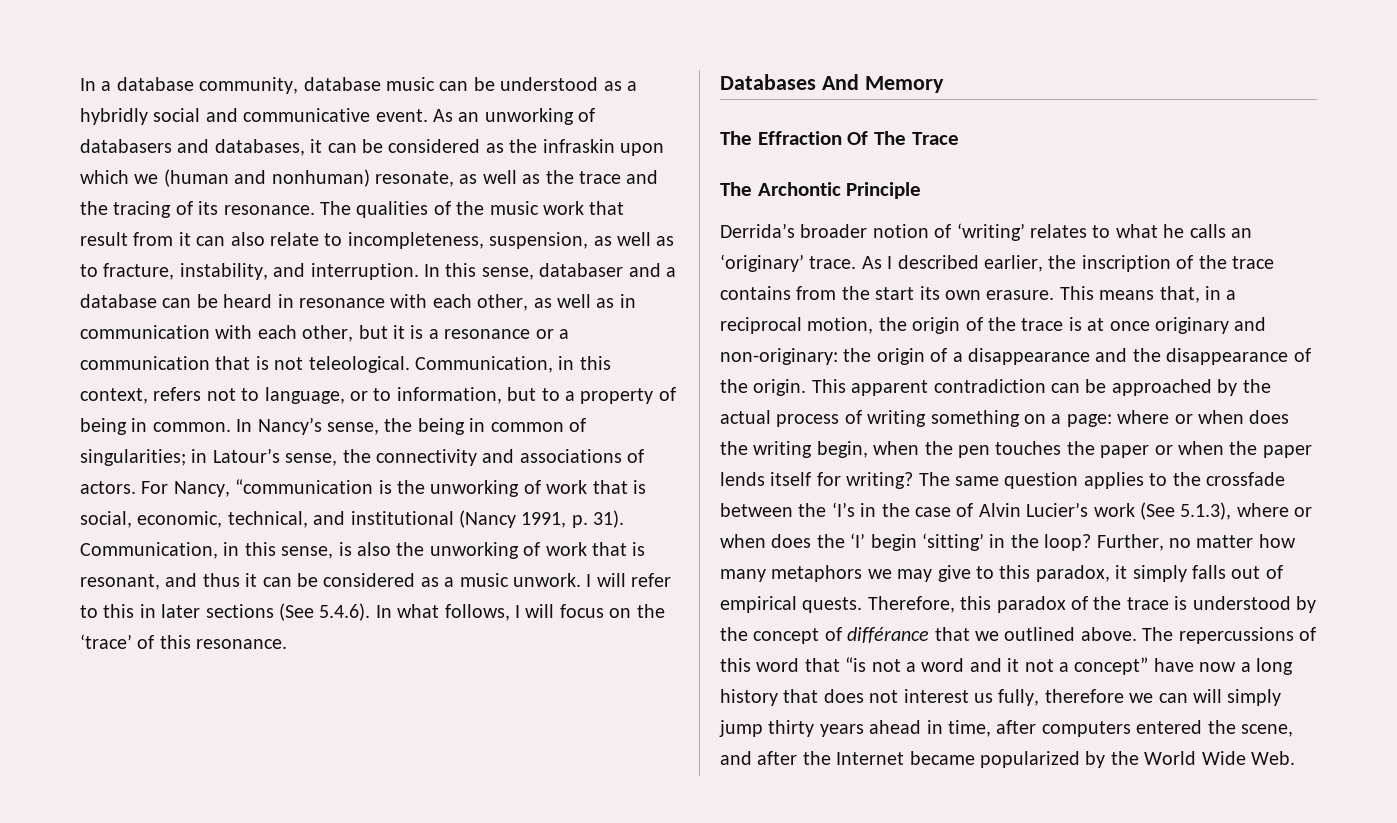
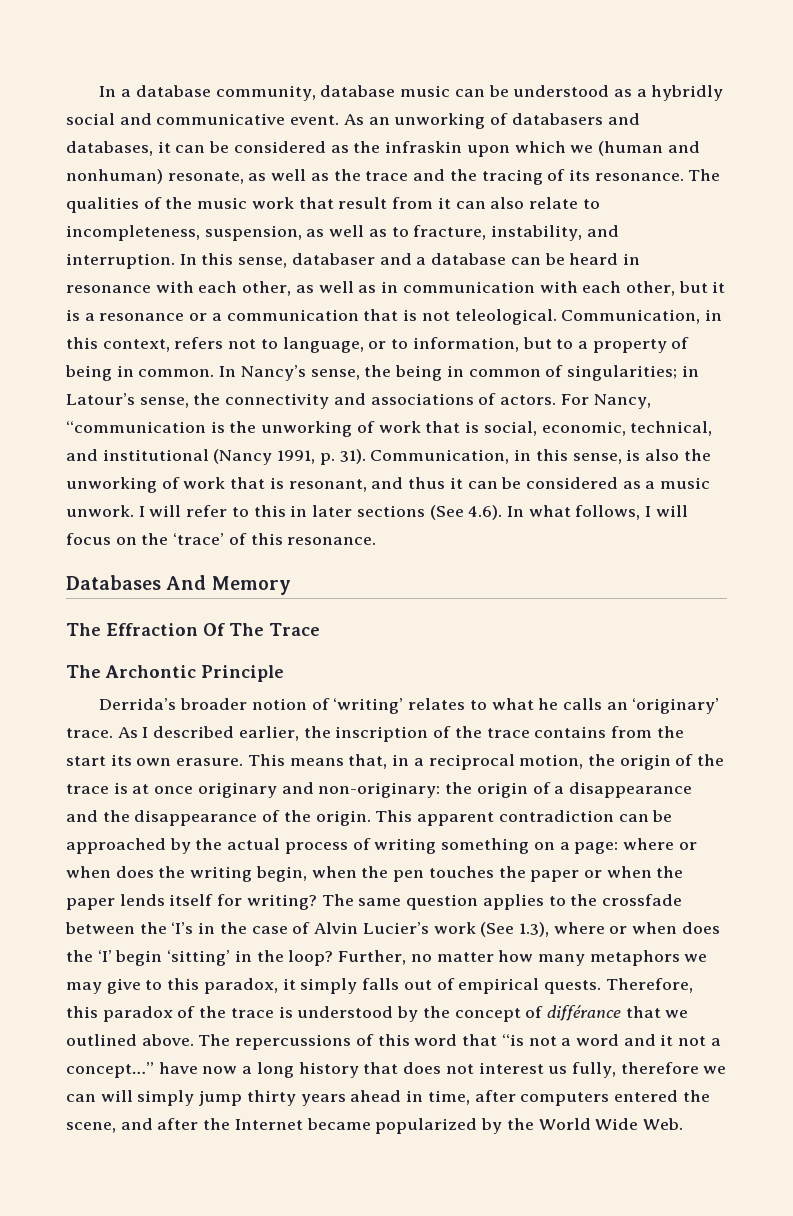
[319,603,371,621] 5.4.6). -> [468,505,503,520] 4.6).
[1180,502,1232,520] 5.1.3), -> [518,922,549,937] 1.3),
[1074,657,1149,675] concept” -> [66,1062,154,1078] concept…”

